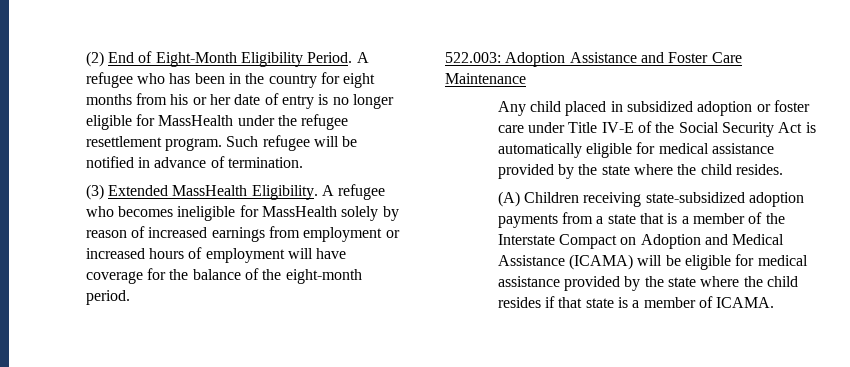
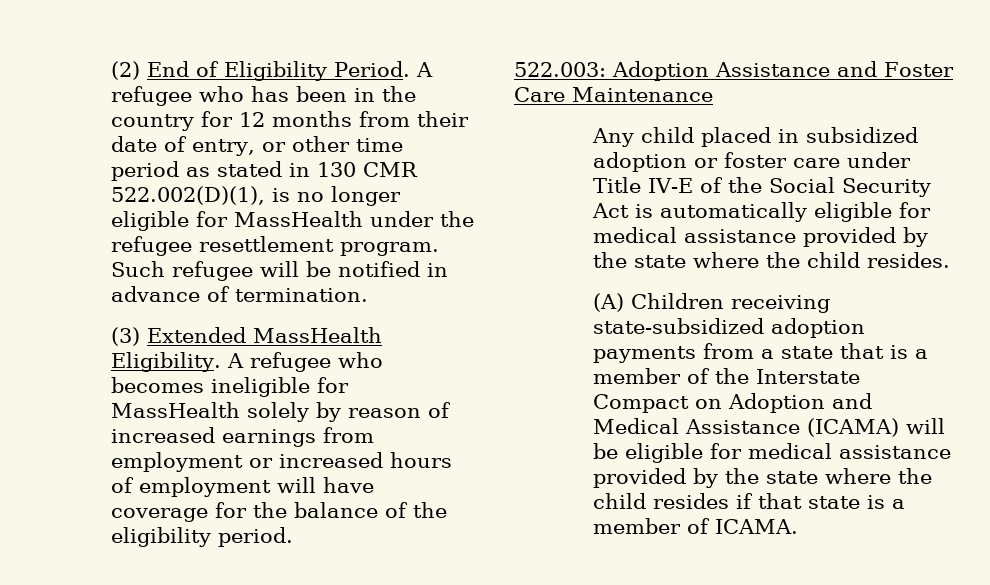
[155,52,237,67] Eight-Month -> (220, 69) none
[343,73,376,88] eight -> [239,112,266,127] 12
[170,93,315,109] his or her date of entry -> [417,111,470,127] [111,136,404,156] [111,161,419,181] [111,186,266,205] their date of entry, or other time period as stated in 130 CMR 522.002(D)(1),
[285,269,362,284] eight-month -> [111,527,212,547] eligibility

